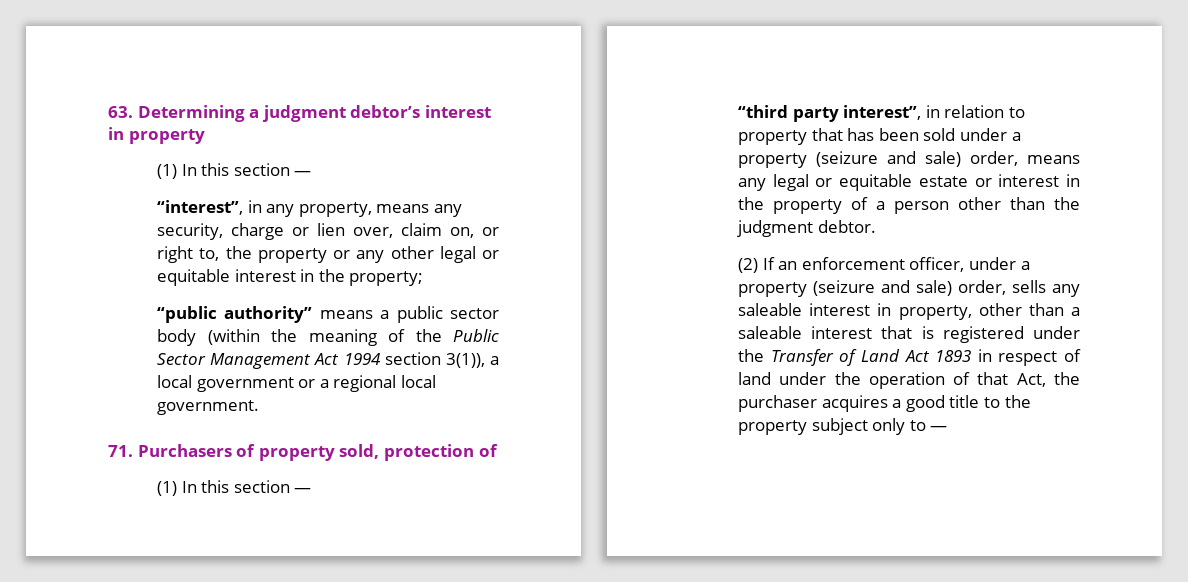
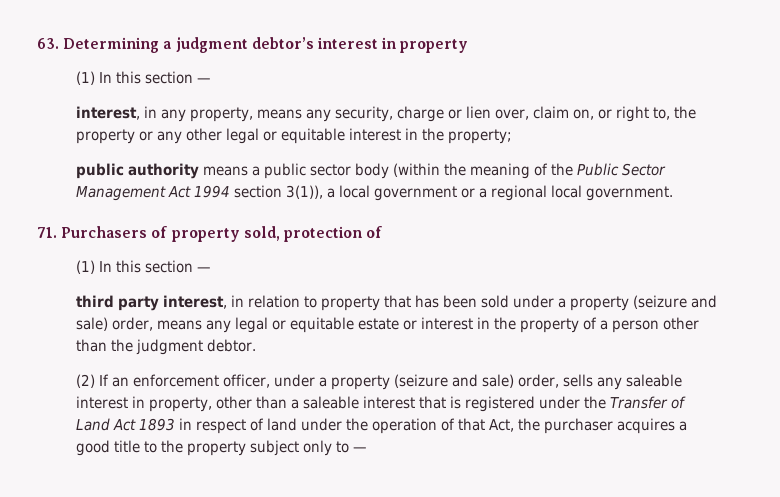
[157,200,244,215] “interest”, -> [75,106,140,120] interest,
[157,306,313,323] “public authority” -> [75,163,199,179] public authority
[738,105,922,122] “third party interest”, -> [75,295,227,311] third party interest,

